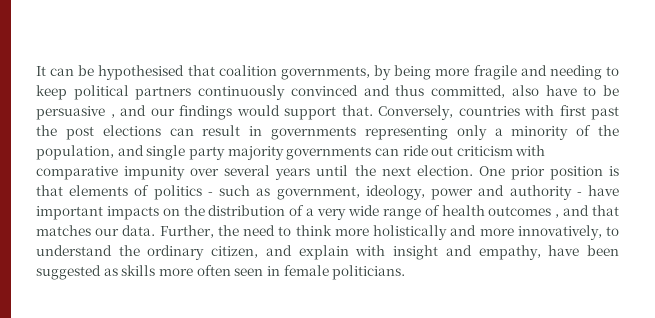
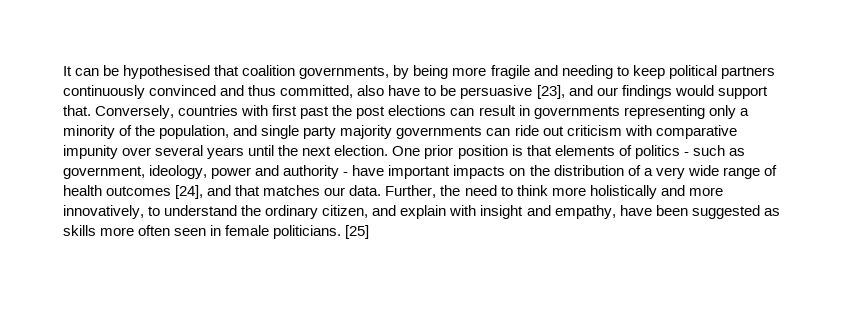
[110,114,115,118] , -> [536,85,565,99] [23],
[555,214,560,218] , -> [175,185,204,199] [24],
(406, 272) none -> [345,225,370,239] [25]

